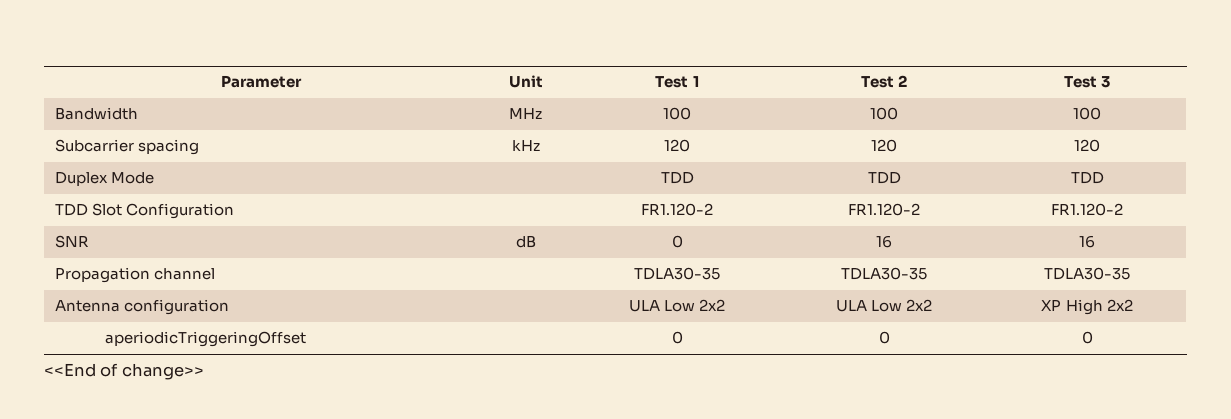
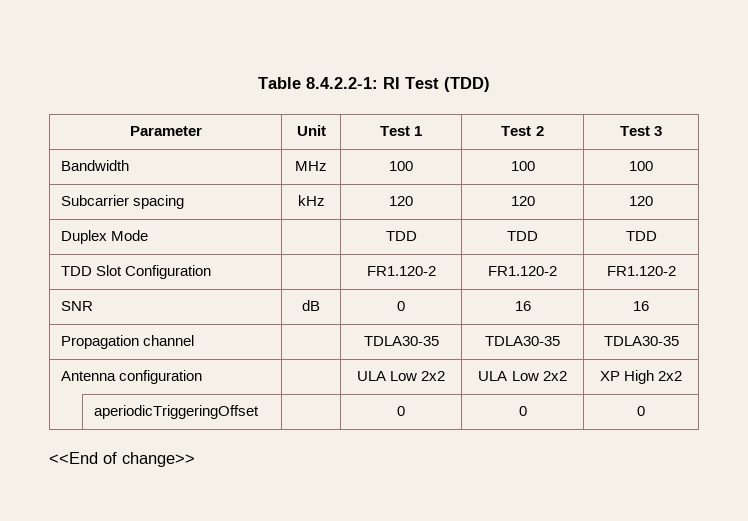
(221, 81) none -> [258,77,490,92] Table 8.4.2.2-1: RI Test (TDD) //

